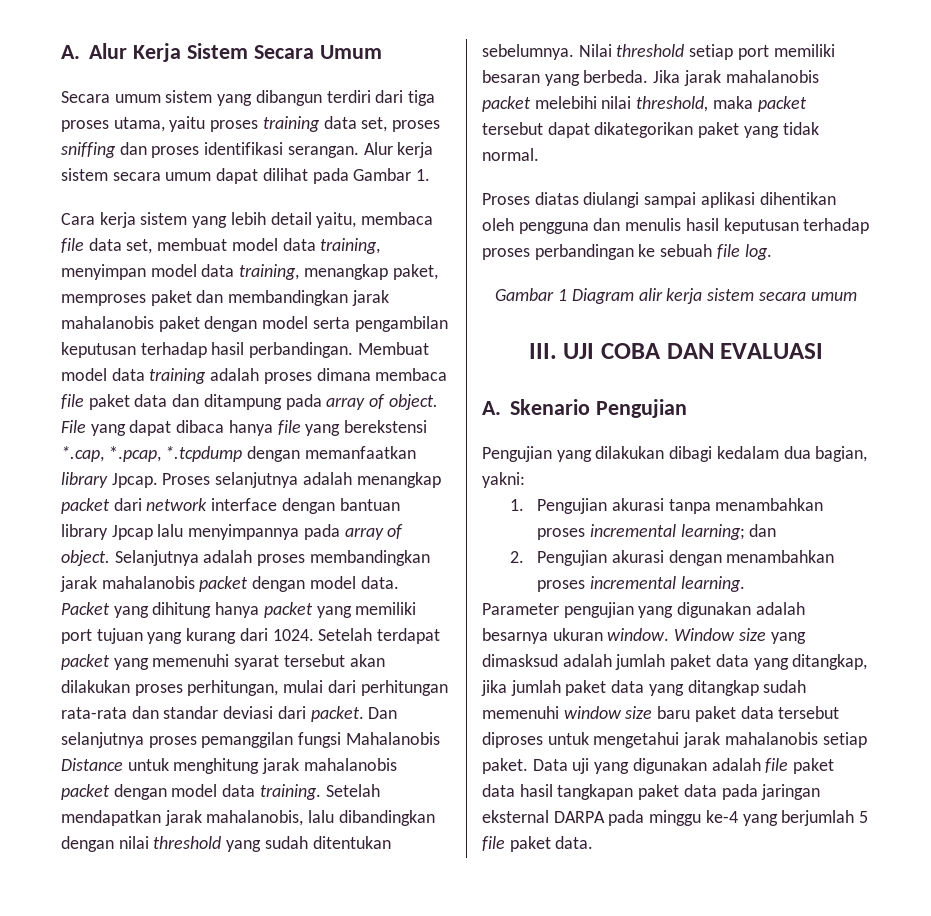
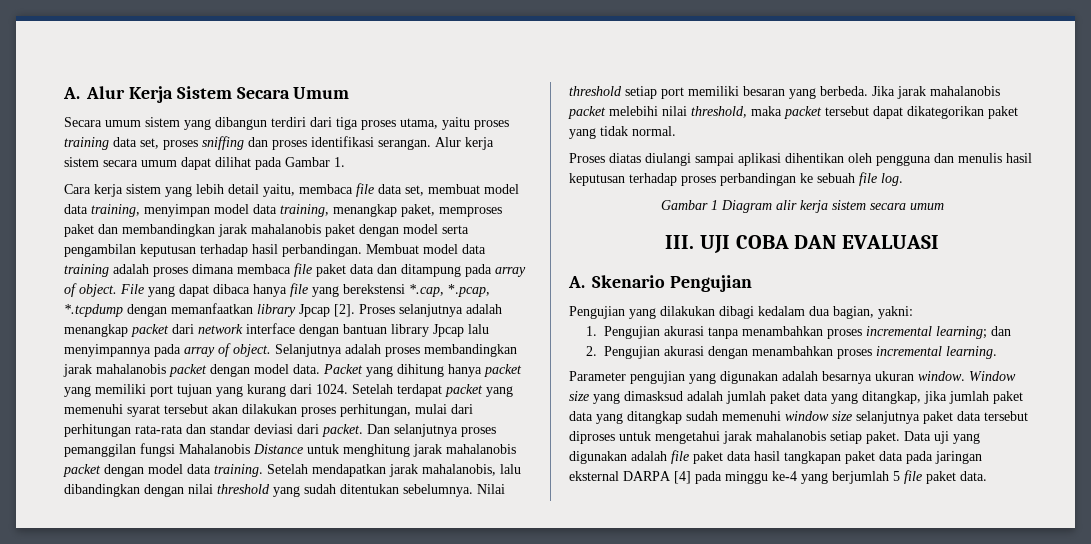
[111,473,158,488] Jpcap. -> [299,304,355,317] Jpcap [2].
[657,706,691,719] baru -> [856,411,920,424] selanjutnya
(605, 817) none -> [674,471,691,484] [4]

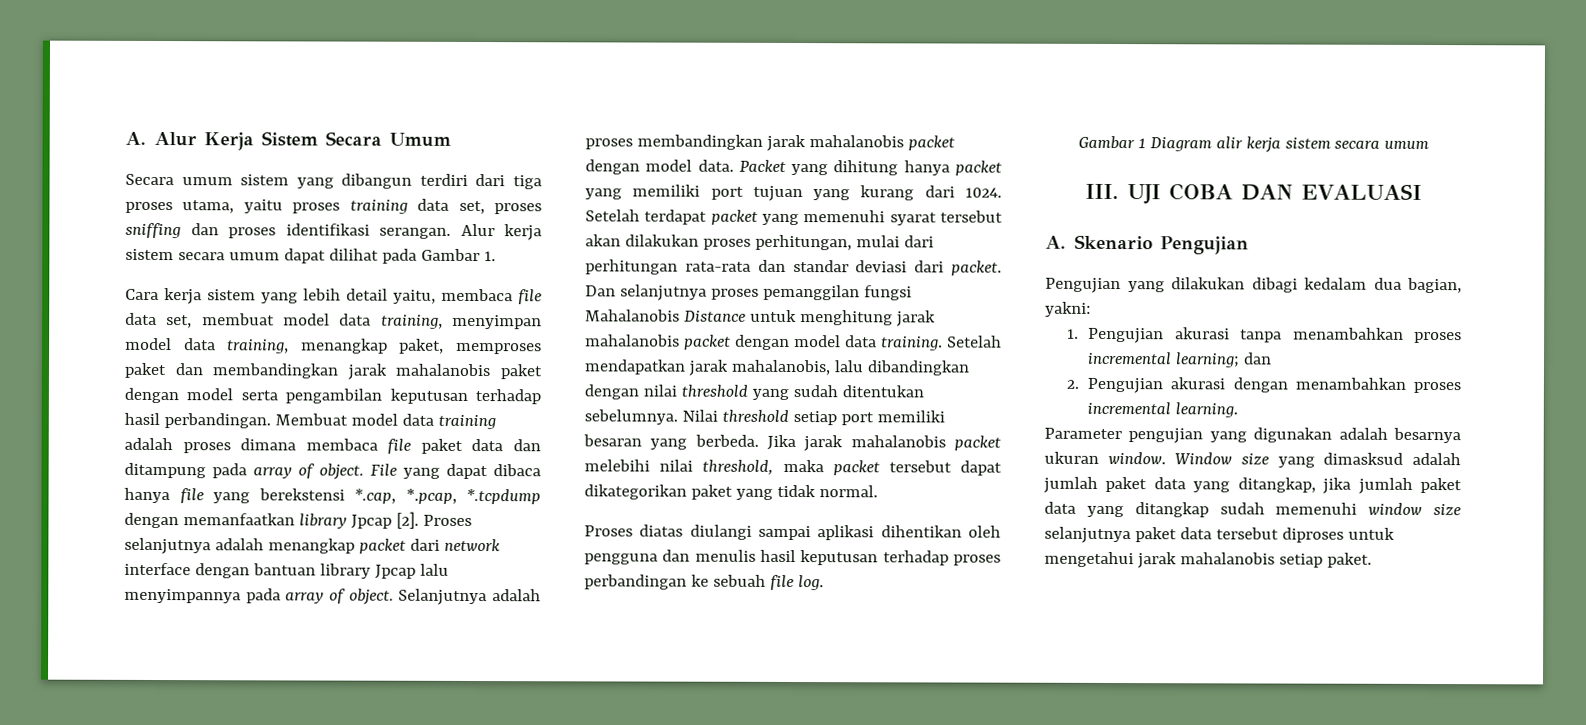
[904,431,980,444] [569,450,982,464] [569,470,987,484] Data uji yang digunakan adalah file paket data hasil tangkapan paket data pada jaringan eksternal DARPA [4] pada minggu ke-4 yang berjumlah 5 file paket data. -> (1372, 560) none

